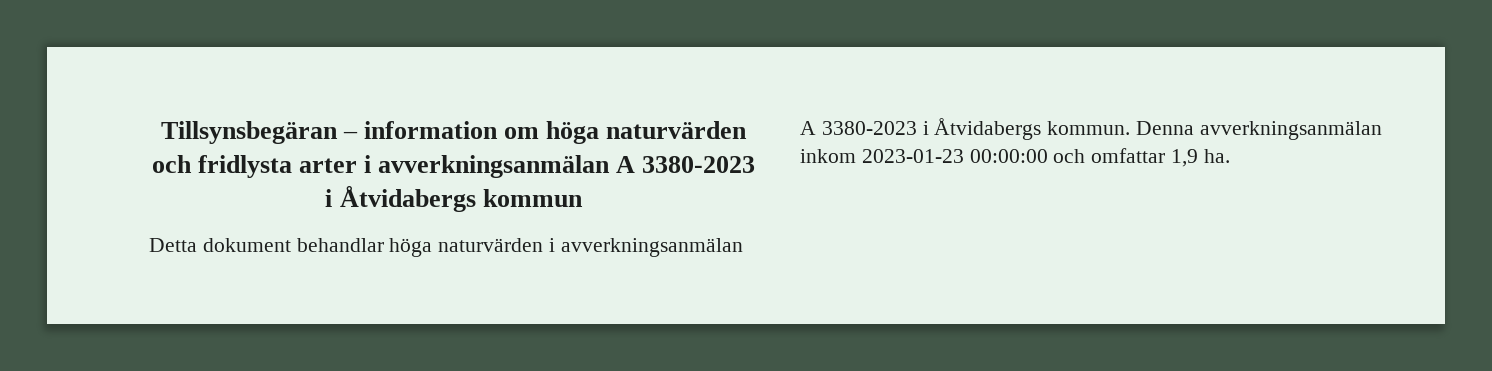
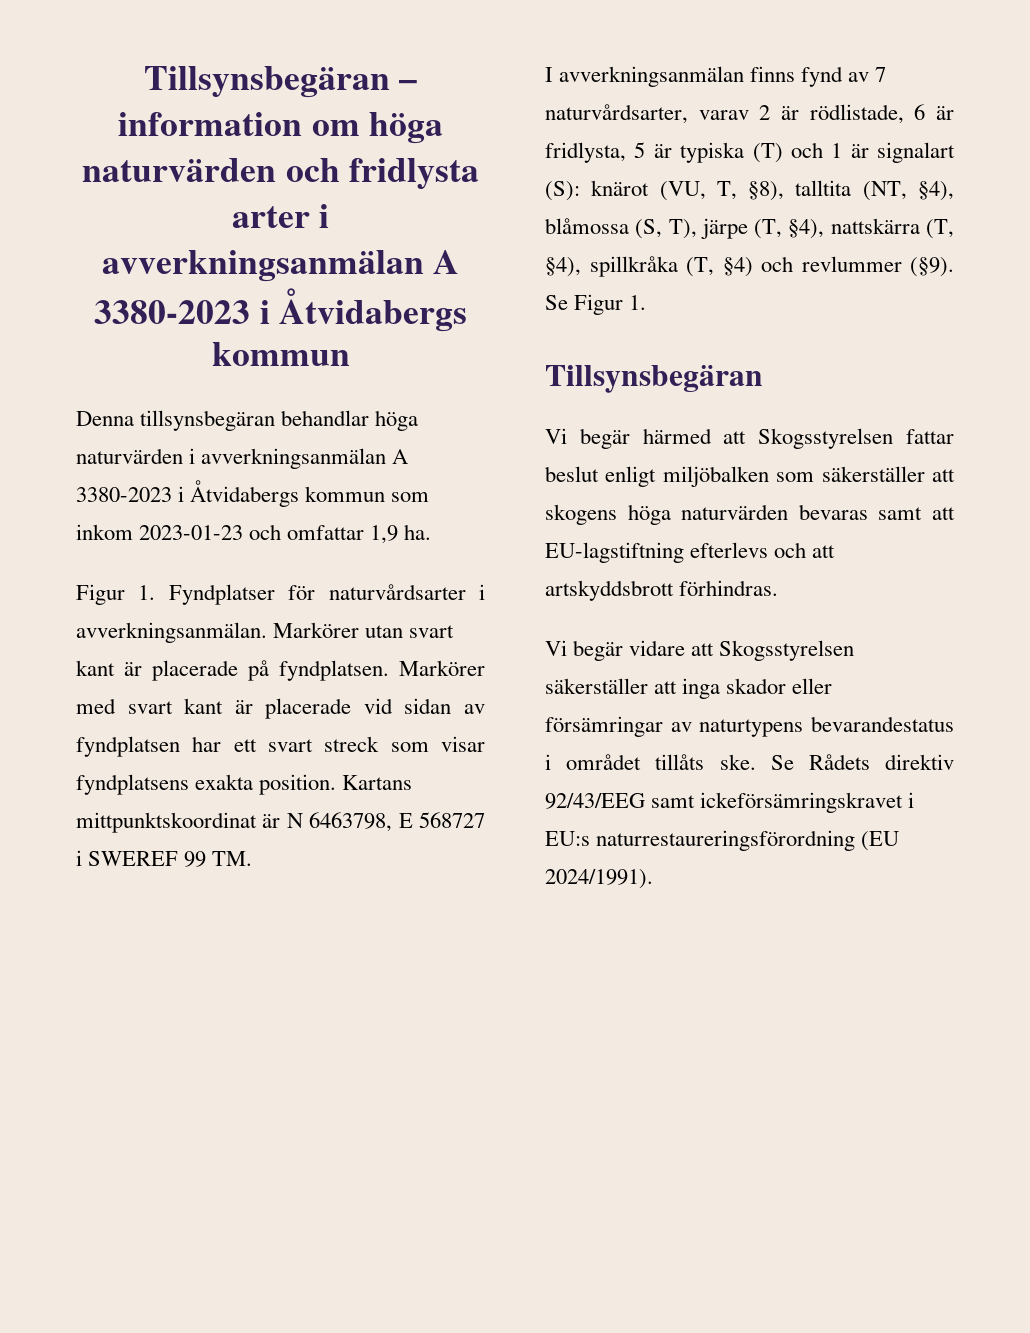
[149,238,291,252] Detta dokument -> [76,410,276,431] Denna tillsynsbegäran
[1047,121,1382,140] kommun. Denna avverkningsanmälan -> [305,486,430,502] kommun som
[969,149,1048,163] 00:00:00 -> (244, 532) none
(1230, 156) none -> [76,584,485,605] [76,622,455,643] [76,660,485,681] [76,698,485,719] [76,736,485,757] [76,774,413,795] [76,812,485,833] [76,850,253,867] [545,66,887,87] [545,104,954,124] [545,142,955,163] [545,180,954,201] [545,218,954,239] [545,256,954,277] [545,294,647,315] [545,364,763,393] [545,428,954,449] [545,466,955,487] [545,504,955,525] [545,542,836,563] [545,580,779,601] [545,640,855,661] [545,678,833,699] [545,716,954,737] [545,754,954,770] [545,792,915,813] [545,830,900,851] [545,869,653,889] // Figur 1. Fyndplatser för naturvårdsarter i avverkningsanmälan. Markörer utan svart kant är placerade på fyndplatsen. Markörer med svart kant är placerade vid sidan av fyndplatsen har ett svart streck som visar fyndplatsens exakta position. Kartans mittpunktskoordinat är N 6463798, E 568727 i SWEREF 99 TM. // I avverkningsanmälan finns fynd av 7 naturvårdsarter, varav 2 är rödlistade, 6 är fridlysta, 5 är typiska (T) och 1 är signalart (S): knärot (VU, T, §8), talltita (NT, §4), blåmossa (S, T), järpe (T, §4), nattskärra (T, §4), spillkråka (T, §4) och revlummer (§9). Se Figur 1. // Tillsynsbegäran // Vi begär härmed att Skogsstyrelsen fattar beslut enligt miljöbalken som säkerställer att skogens höga naturvärden bevaras samt att EU-lagstiftning efterlevs och att artskyddsbrott förhindras. // Vi begär vidare att Skogsstyrelsen säkerställer att inga skador eller försämringar av naturtypens bevarandestatus i området tillåts ske. Se Rådets direktiv 92/43/EEG samt ickeförsämringskravet i EU:s naturrestaureringsförordning (EU 2024/1991).

